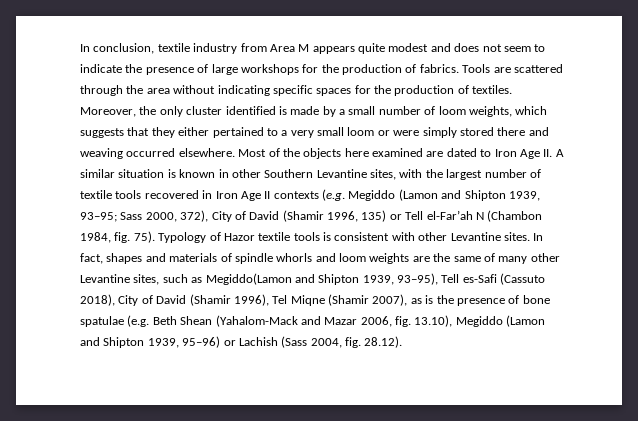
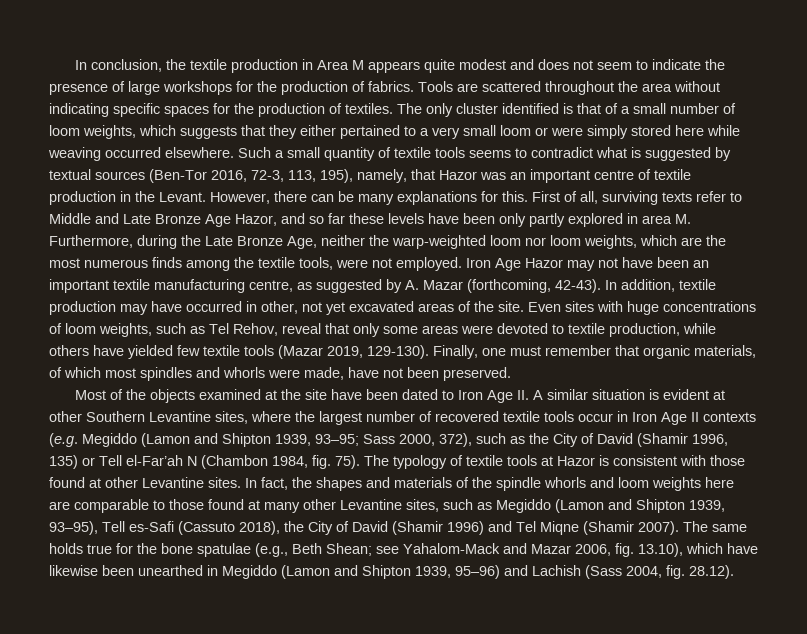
[157,43,267,54] textile industry from -> [166,59,314,73] the textile production in
[80,85,123,96] through -> [545,81,614,95] throughout
[80,106,157,117] Moreover, the -> [397,103,422,114] The
[290,106,336,117] made by -> [577,103,618,114] that of
[497,127,549,136] there and -> [675,125,740,136] here while
[238,148,444,159] Most of the objects here examined are -> [238,147,731,161] [49,169,691,183] [49,191,742,205] [49,213,691,227] [49,235,726,249] [49,257,709,271] [49,279,716,293] [49,301,756,315] [49,323,716,337] [49,345,756,359] [49,367,511,381] [75,389,399,403] Such a small quantity of textile tools seems to contradict what is suggested by textual sources (Ben-Tor 2016, 72-3, 113, 195), namely, that Hazor was an important centre of textile production in the Levant. However, there can be many explanations for this. First of all, surviving texts refer to Middle and Late Bronze Age Hazor, and so far these levels have been only partly explored in area M. Furthermore, during the Late Bronze Age, neither the warp-weighted loom nor loom weights, which are the most numerous finds among the textile tools, were not employed. Iron Age Hazor may not have been an important textile manufacturing centre, as suggested by A. Mazar (forthcoming, 42-43). In addition, textile production may have occurred in other, not yet excavated areas of the site. Even sites with huge concentrations of loom weights, such as Tel Rehov, reveal that only some areas were devoted to textile production, while others have yielded few textile tools (Mazar 2019, 129-130). Finally, one must remember that organic materials, of which most spindles and whorls were made, have not been preserved. // Most of the objects examined at the site have been
[179,169,229,178] known in -> [663,389,726,400] evident at
[399,169,423,178] with -> [251,411,291,422] where
[80,190,199,199] textile tools recovered -> [435,411,613,422] recovered textile tools occur
(209, 216) none -> [476,433,549,444] such as the
[158,232,415,243] Typology of Hazor textile tools is consistent with -> [364,455,745,469] [49,477,101,488] The typology of textile tools at Hazor is consistent with those found at
(103, 258) none -> [292,477,312,488] the
(232, 257) none -> [472,477,492,488] the
[412,253,495,262] are the same of -> [705,477,734,488] [49,499,260,513] here are comparable to those found at
[205,273,292,285] Megiddo(Lamon -> [496,499,604,513] Megiddo (Lamon
[118,294,269,306] City of David (Shamir 1996), -> [284,521,512,535] the City of David (Shamir 1996) and
[372,294,550,306] [80,315,298,327] 2007), as is the presence of bone spatulae (e.g. Beth Shean (Yahalom-Mack -> [638,521,747,535] [49,543,500,557] 2007). The same holds true for the bone spatulae (e.g., Beth Shean; see Yahalom-Mack
(453, 321) none -> [686,543,758,554] [49,565,218,576] which have likewise been unearthed in
[223,340,236,346] or -> [504,565,528,576] and

